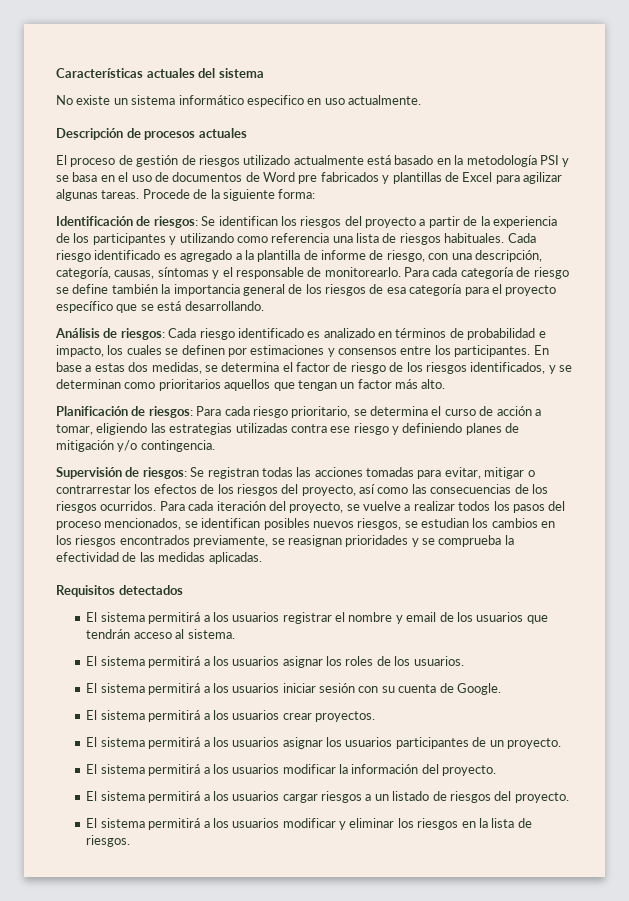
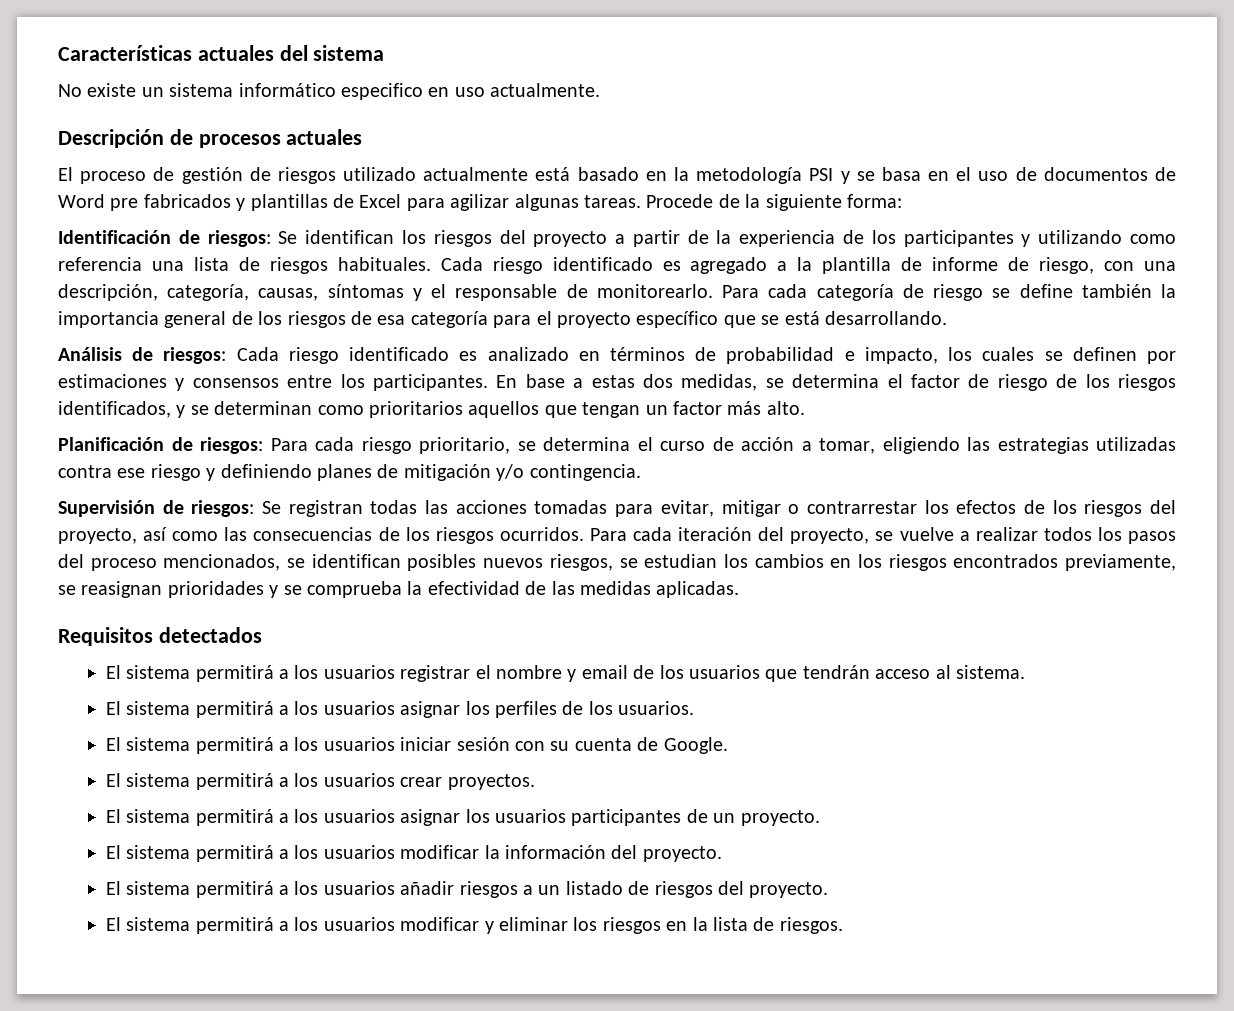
[345,656,374,666] roles -> [494,701,557,718] perfiles
[282,794,318,803] cargar -> [400,881,455,895] añadir

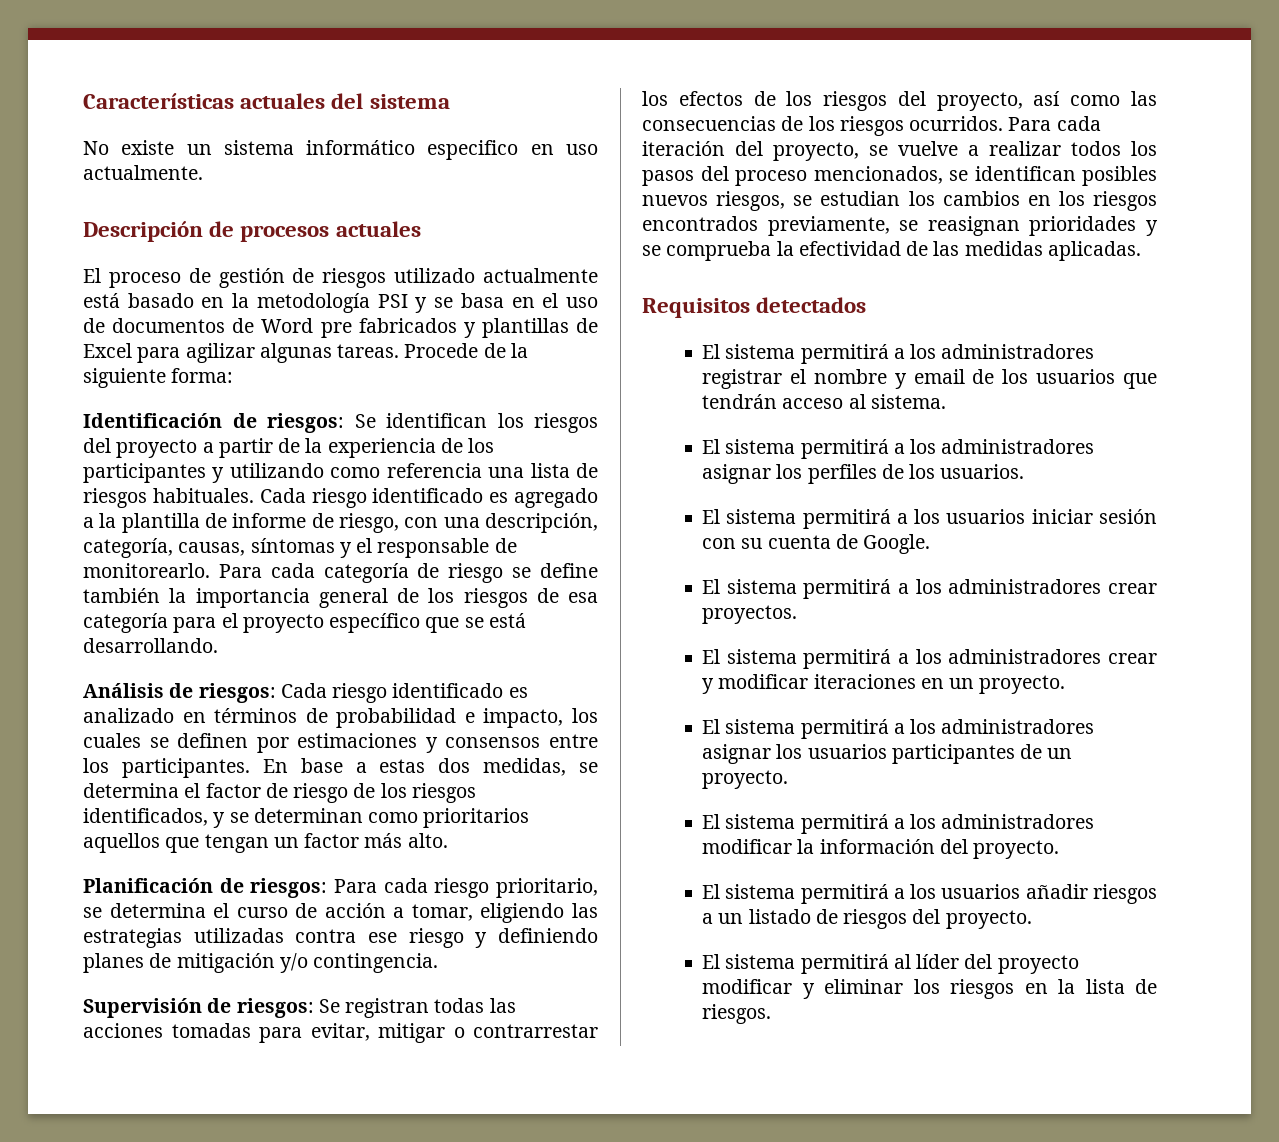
[323,665,395,679] usuarios -> [941,344,1095,359] administradores
[323,701,395,715] usuarios -> [941,439,1095,454] administradores
[323,773,395,787] usuarios -> [948,579,1102,594] administradores
[323,809,395,823] usuarios -> [948,649,1157,664] [702,674,1066,694] [702,719,1095,739] administradores crear y modificar iteraciones en un proyecto. // El sistema permitirá a los administradores
[323,845,395,859] usuarios -> [941,814,1095,829] administradores
[278,917,395,931] a los usuarios -> [893,954,1079,974] al líder del proyecto

